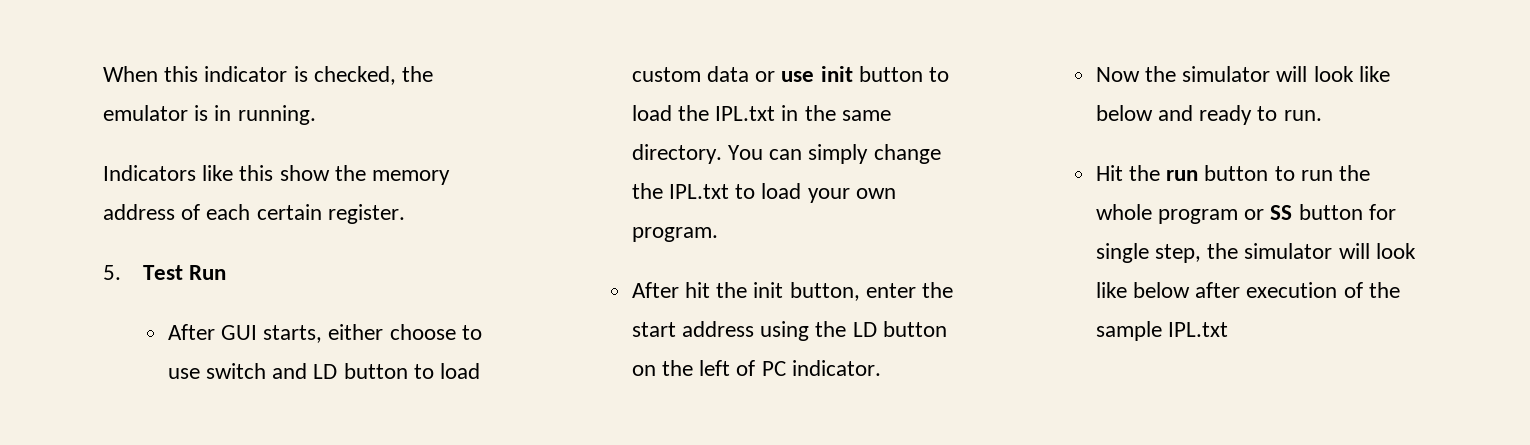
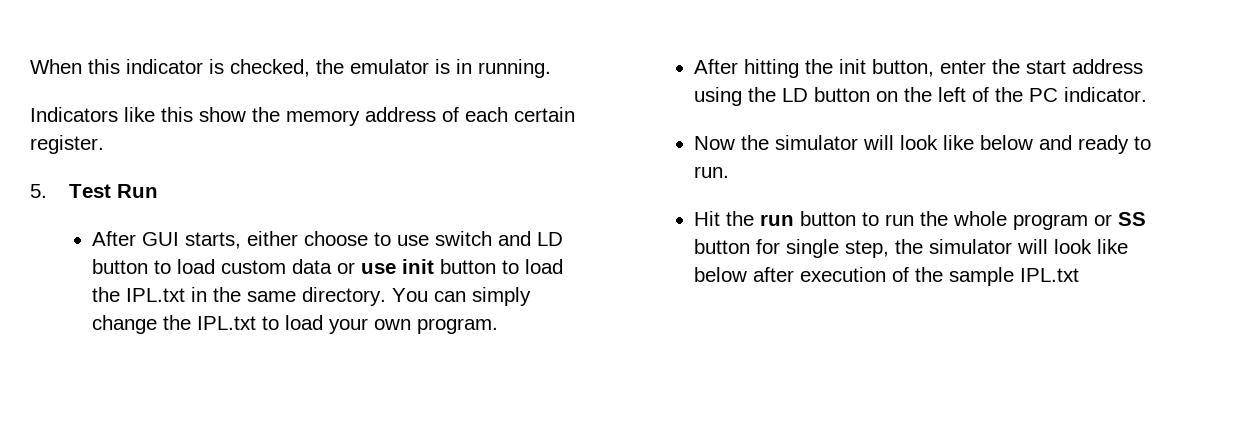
[685,282,711,298] hit -> [744,59,800,78] hitting
(756, 368) none -> [995,87,1024,102] the

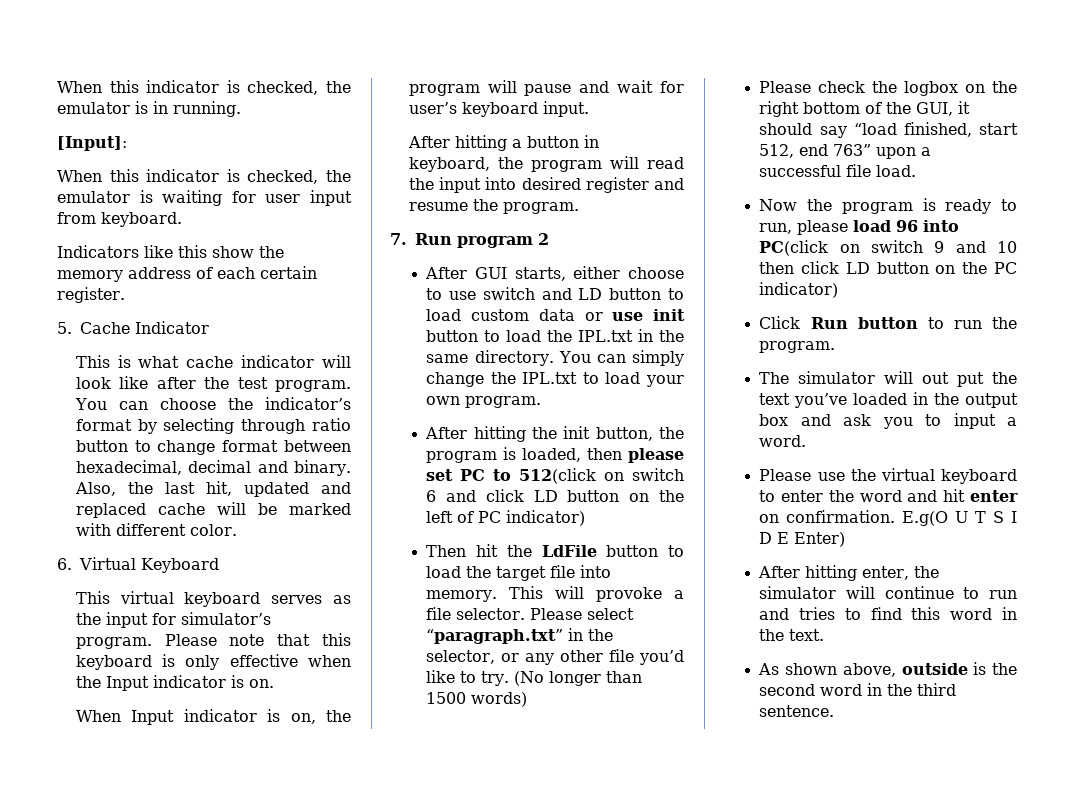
(551, 68) none -> [57,136,127,151] [57,169,351,184] [57,190,352,206] [57,212,182,227] // [Input]: // When this indicator is checked, the emulator is waiting for user input from keyboard.
[69,184,159,198] Test Run -> [80,321,209,334] [75,355,351,368] [75,376,351,392] [74,397,351,410] [75,418,351,434] [75,440,351,455] [75,460,352,476] [74,481,351,497] [75,502,351,518] [75,523,237,536] [57,557,219,573] [75,591,351,607] [75,612,271,628] [75,633,351,649] [75,654,351,670] [75,675,274,691] [75,709,351,725] [408,80,684,96] [408,101,589,117] [407,135,599,151] [408,156,684,172] [408,177,684,193] [408,199,579,214] [390,233,549,248] Cache Indicator // This is what cache indicator will look like after the test program. You can choose the indicator’s format by selecting through ratio button to change format between hexadecimal, decimal and binary. Also, the last hit, updated and replaced cache will be marked with different color. // 6. Virtual Keyboard // This virtual keyboard serves as the input for simulator’s program. Please note that this keyboard is only effective when the Input indicator is on. // When Input indicator is on, the program will pause and wait for user’s keyboard input. // After hitting a button in keyboard, the program will read the input into desired register and resume the program. // 7. Run program 2
[940,59,1144,74] [694,87,777,106] enter the start address using the -> [659,427,684,439] [426,447,684,463] [426,468,684,484] [426,489,524,502] the program is loaded, then please set PC to 512(click on switch 6 and click
[995,87,1148,102] [694,135,1152,154] [694,166,730,178] [694,211,1147,230] [694,239,1129,258] [694,267,1080,286] the PC indicator. // Now the simulator will look like below and ready to run. // Hit the run button to run the whole program or SS button for single step, the simulator will look like below after execution of the sample IPL.txt -> [478,510,586,526] [426,544,684,557] [426,565,612,581] [426,586,684,602] [426,607,635,620] [426,628,614,644] [426,649,684,665] [426,670,643,686] [426,692,528,707] [759,81,1017,96] [759,101,971,117] [759,122,1018,138] [759,144,932,159] [759,164,917,177] [759,198,1017,214] [759,220,960,235] [759,240,1017,256] [759,261,1017,274] [759,282,839,298] [759,316,1017,329] [759,341,836,353] [759,371,1017,387] [759,392,1018,408] [759,413,1017,429] [759,435,807,447] [759,468,1017,484] [759,489,1018,502] [759,510,1017,526] [759,532,846,547] [758,565,940,581] [759,586,1017,599] [759,607,1017,620] [759,629,825,641] [758,662,1017,677] [759,683,957,696] [759,705,835,717] PC indicator) // Then hit the LdFile button to load the target file into memory. This will provoke a file selector. Please select “paragraph.txt” in the selector, or any other file you’d like to try. (No longer than 1500 words) // Please check the logbox on the right bottom of the GUI, it should say “load finished, start 512, end 763” upon a successful file load. // Now the program is ready to run, please load 96 into PC(click on switch 9 and 10 then click LD button on the PC indicator) // Click Run button to run the program. // The simulator will out put the text you’ve loaded in the output box and ask you to input a word. // Please use the virtual keyboard to enter the word and hit enter on confirmation. E.g(O U T S I D E Enter) // After hitting enter, the simulator will continue to run and tries to find this word in the text. // As shown above, outside is the second word in the third sentence.

